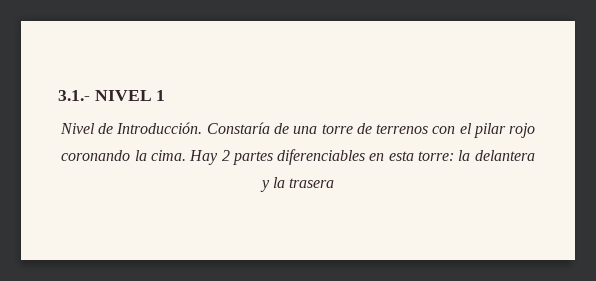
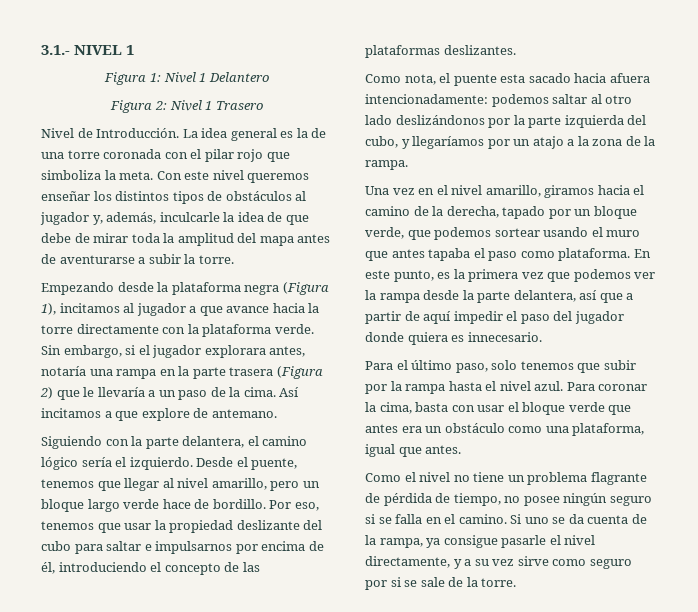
[59,122,270,134] Nivel de Introducción. Constaría -> [104,72,269,85] [110,100,263,113] [41,128,308,141] Figura 1: Nivel 1 Delantero // Figura 2: Nivel 1 Trasero // Nivel de Introducción. La idea general es la
[356,123,429,134] de terrenos -> [103,149,162,159] coronada
[61,149,535,165] [259,177,335,192] coronando la cima. Hay 2 partes diferenciables en esta torre: la delantera y la trasera -> [266,152,290,162] [41,170,310,183] [41,191,307,204] [40,212,309,225] [41,233,331,246] [41,254,234,264] [41,282,329,295] [41,303,320,316] [41,324,314,337] [41,345,306,358] [41,366,323,379] [40,387,300,400] [41,408,277,421] [41,436,308,449] [41,457,298,470] [41,478,320,491] [41,499,319,512] [41,520,323,533] [41,541,324,554] [41,562,260,575] [365,45,516,58] [365,73,650,86] [365,94,633,107] [365,115,647,128] [365,136,656,149] [365,160,408,170] [365,185,645,198] [365,206,637,219] [365,227,641,240] [365,248,651,261] [365,269,656,282] [365,290,634,303] [365,311,624,324] [365,332,542,345] [365,360,636,373] [365,381,648,394] [365,402,632,415] [365,423,645,436] [365,444,462,457] [365,472,647,485] [365,493,652,506] [365,514,647,524] [365,535,596,548] [365,556,632,569] [365,577,517,590] que simboliza la meta. Con este nivel queremos enseñar los distintos tipos de obstáculos al jugador y, además, inculcarle la idea de que debe de mirar toda la amplitud del mapa antes de aventurarse a subir la torre. // Empezando desde la plataforma negra (Figura 1), incitamos al jugador a que avance hacia la torre directamente con la plataforma verde. Sin embargo, si el jugador explorara antes, notaría una rampa en la parte trasera (Figura 2) que le llevaría a un paso de la cima. Así incitamos a que explore de antemano. // Siguiendo con la parte delantera, el camino lógico sería el izquierdo. Desde el puente, tenemos que llegar al nivel amarillo, pero un bloque largo verde hace de bordillo. Por eso, tenemos que usar la propiedad deslizante del cubo para saltar e impulsarnos por encima de él, introduciendo el concepto de las plataformas deslizantes. // Como nota, el puente esta sacado hacia afuera intencionadamente: podemos saltar al otro lado deslizándonos por la parte izquierda del cubo, y llegaríamos por un atajo a la zona de la rampa. // Una vez en el nivel amarillo, giramos hacia el camino de la derecha, tapado por un bloque verde, que podemos sortear usando el muro que antes tapaba el paso como plataforma. En este punto, es la primera vez que podemos ver la rampa desde la parte delantera, así que a partir de aquí impedir el paso del jugador donde quiera es innecesario. // Para el último paso, solo tenemos que subir por la rampa hasta el nivel azul. Para coronar la cima, basta con usar el bloque verde que antes era un obstáculo como una plataforma, igual que antes. // Como el nivel no tiene un problema flagrante de pérdida de tiempo, no posee ningún seguro si se falla en el camino. Si uno se da cuenta de la rampa, ya consigue pasarle el nivel directamente, y a su vez sirve como seguro por si se sale de la torre.

